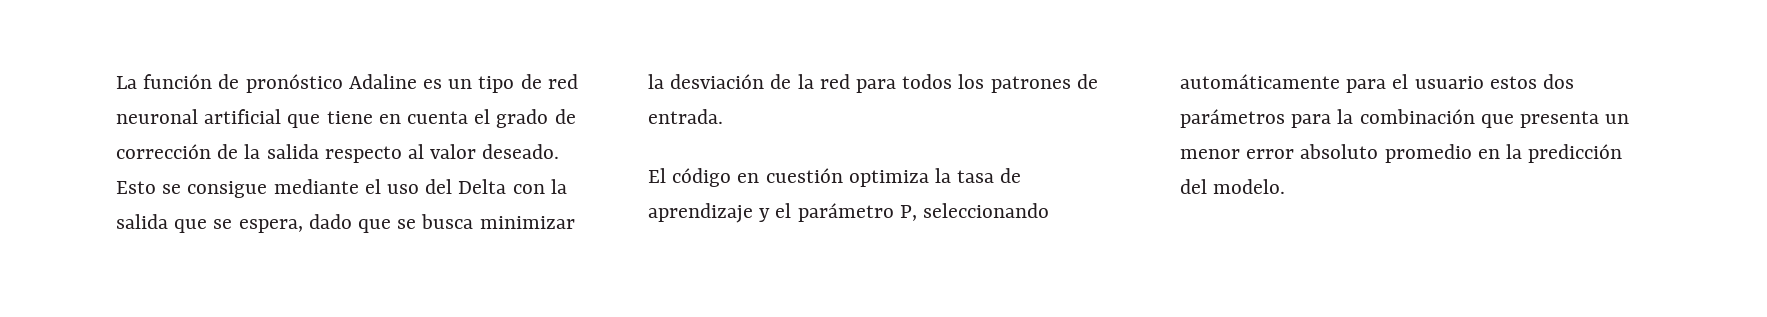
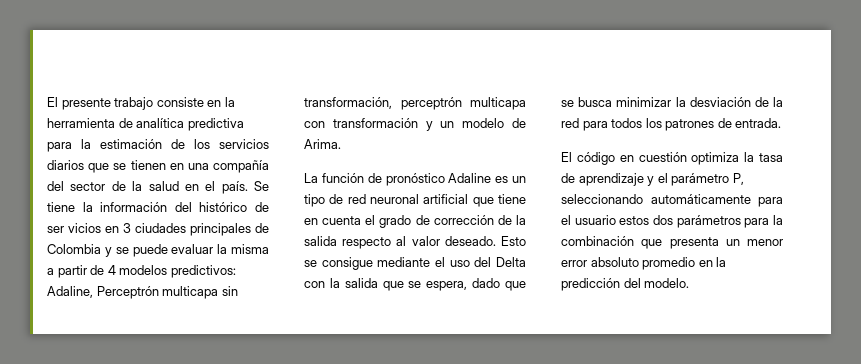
(116, 82) none -> [47,97,235,110] [47,118,244,131] [47,139,269,152] [47,160,269,173] [47,181,269,194] [47,202,269,212] [47,223,269,236] [47,244,269,257] [47,265,236,278] [47,286,238,299] [304,97,526,110] [304,118,526,131] [304,139,341,149] El presente trabajo consiste en la herramienta de analítica predictiva para la estimación de los servicios diarios que se tienen en una compañía del sector de la salud en el país. Se tiene la información del histórico de ser vicios en 3 ciudades principales de Colombia y se puede evaluar la misma a partir de 4 modelos predictivos: Adaline, Perceptrón multicapa sin transformación, perceptrón multicapa con transformación y un modelo de Arima. //

